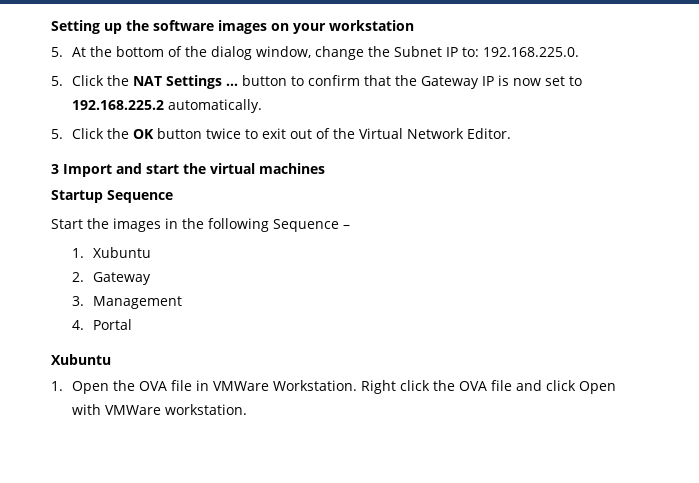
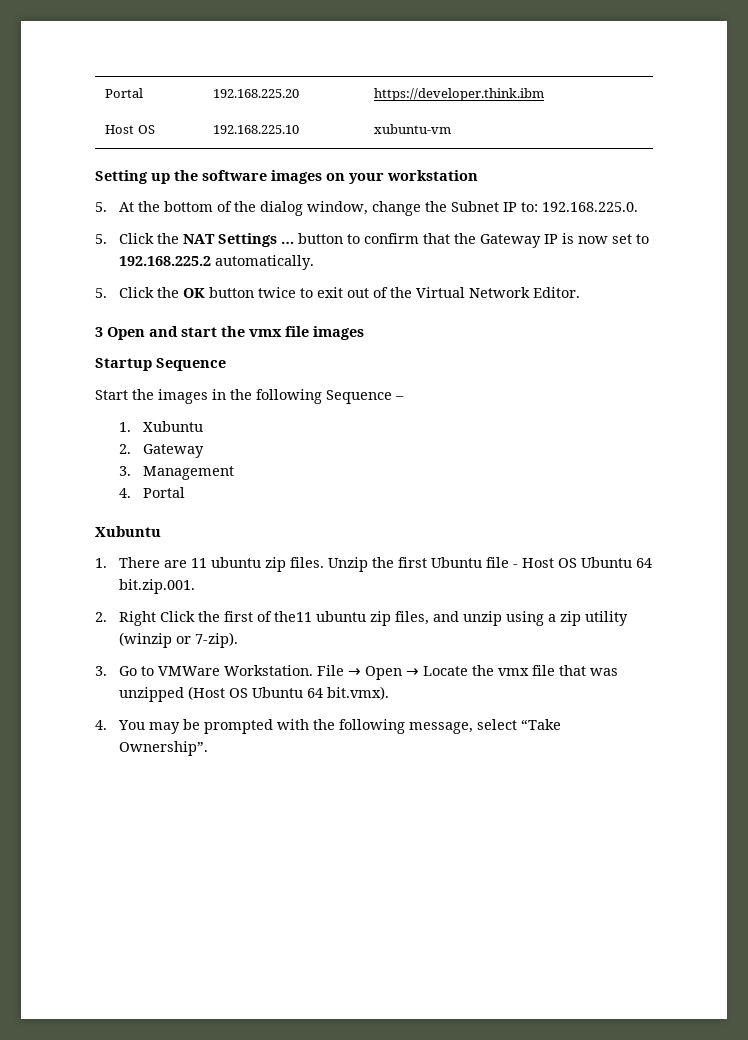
(51, 27) none -> [105,88,144,98] [213,89,300,98] [374,88,545,101] [105,125,155,134] [213,125,300,134] [374,124,452,134] Portal | 192.168.225.20 | https://developer.think.ibm // Host OS | 192.168.225.10 | xubuntu-vm //
[63,164,112,177] Import -> [107,327,145,340] Open
[210,163,325,174] virtual machines -> [249,326,364,340] vmx file images
[71,380,616,394] [71,404,247,415] Open the OVA file in VMWare Workstation. Right click the OVA file and click Open with VMWare workstation. -> [119,557,653,572] [119,579,196,594] [95,611,629,626] [119,632,239,648] [95,665,619,680] [119,686,390,702] [95,719,562,734] [119,741,209,756] There are 11 ubuntu zip files. Unzip the first Ubuntu file - Host OS Ubuntu 64 bit.zip.001. // 2. Right Click the first of the11 ubuntu zip files, and unzip using a zip utility (winzip or 7-zip). // 3. Go to VMWare Workstation. File → Open → Locate the vmx file that was unzipped (Host OS Ubuntu 64 bit.vmx). // 4. You may be prompted with the following message, select “Take Ownership”.

